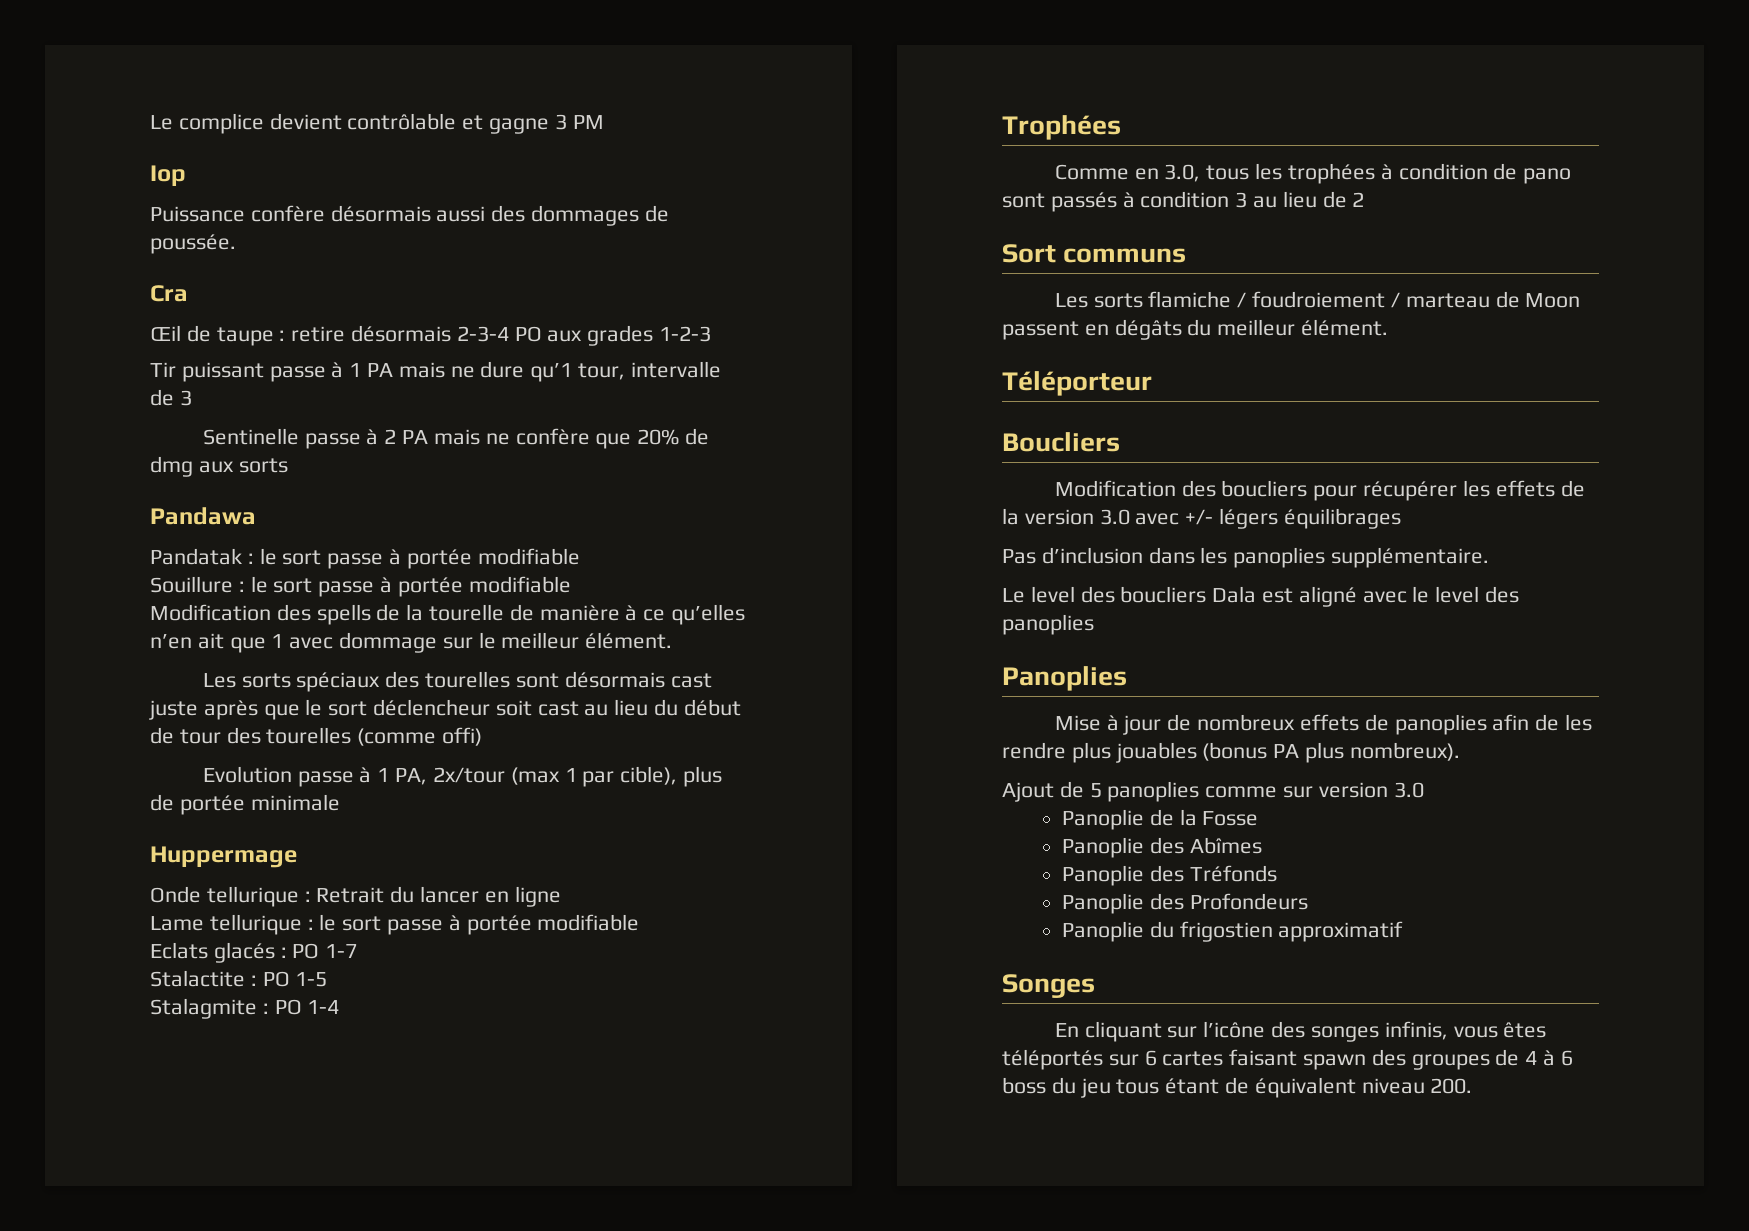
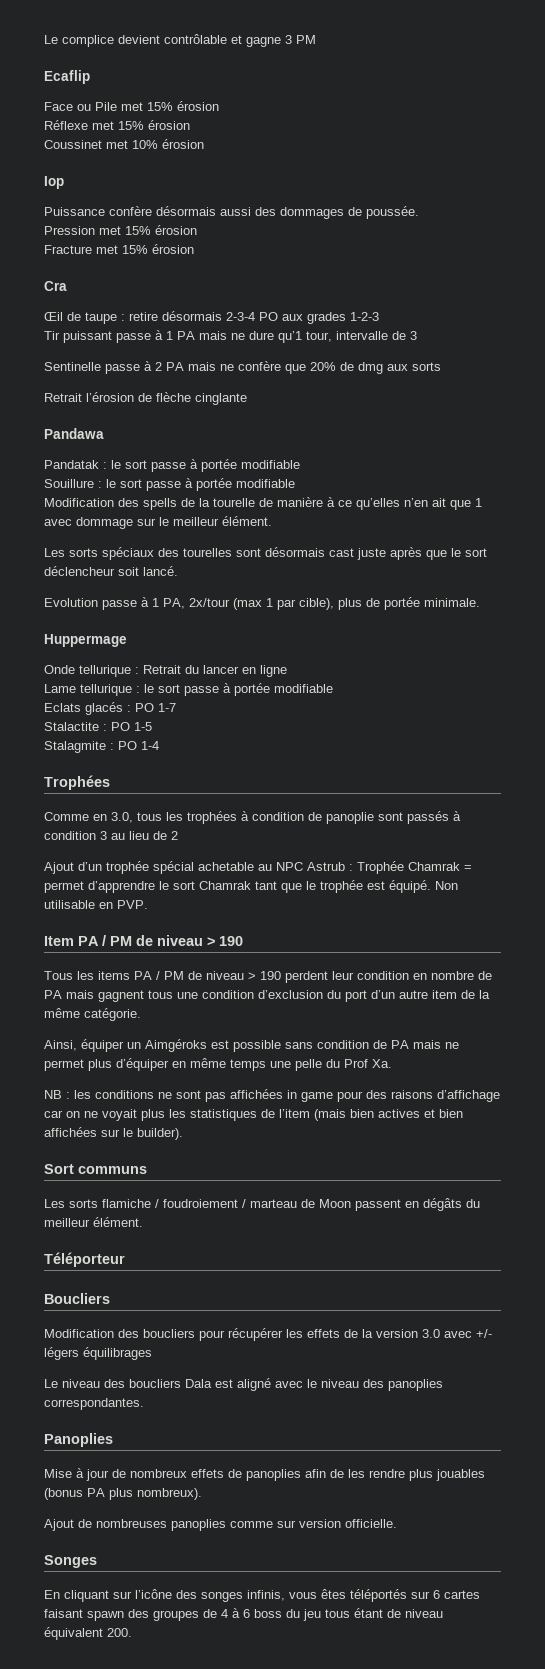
(604, 122) none -> [44,70,90,84] [44,101,219,111] [44,120,190,130] [44,139,204,149] // Ecaflip // Face ou Pile met 15% érosion // Réflexe met 15% érosion // Coussinet met 10% érosion
(236, 244) none -> [44,225,197,235] [44,244,194,254] // Pression met 15% érosion // Fracture met 15% érosion
(288, 465) none -> [44,392,247,405] // Retrait l’érosion de flèche cinglante
[537,699,741,716] [150,727,483,746] cast au lieu du début de tour des tourelles (comme offi) -> [143,566,178,576] lancé.
[250,794,340,811] minimale -> [424,598,480,607] minimale.
[1523,168,1572,184] pano -> [326,812,374,824] panoplie
(1365, 199) none -> [44,861,472,874] [44,880,458,893] [44,900,148,909] [44,935,243,946] [44,971,492,983] [44,990,490,1002] [44,1008,141,1021] [44,1039,459,1052] [44,1058,392,1071] [44,1089,500,1102] [44,1109,463,1121] [44,1127,183,1140] // Ajout d’un trophée spécial achetable au NPC Astrub : Trophée Chamrak = permet d’apprendre le sort Chamrak tant que le trophée est équipé. Non utilisable en PVP. // Item PA / PM de niveau > 190 // Tous les items PA / PM de niveau > 190 perdent leur condition en nombre de PA mais gagnent tous une condition d’exclusion du port d’un autre item de la même catégorie. // Ainsi, équiper un Aimgéroks est possible sans condition de PA mais ne permet plus d’équiper en même temps une pelle du Prof Xa. // NB : les conditions ne sont pas affichées in game pour des raisons d’affichage car on ne voyait plus les statistiques de l’item (mais bien actives et bien affichées sur le builder).
[1002,547,1490,568] [1002,586,1075,603] // Pas d’inclusion dans les panoplies supplémentaire. // Le level -> [44,1379,100,1388] // Le niveau
[1435,586,1480,603] level -> [321,1379,359,1388] niveau
(1094, 624) none -> [44,1398,144,1410] correspondantes.
[1089,783,1102,798] 5 -> [96,1519,167,1528] nombreuses
[1393,782,1424,798] [1062,809,1259,830] [1062,837,1262,858] [1062,865,1277,886] [1062,893,1308,914] [1062,921,1404,942] 3.0 // Panoplie de la Fosse // Panoplie des Abîmes // Panoplie des Tréfonds // Panoplie des Profondeurs // Panoplie du frigostien approximatif -> [345,1519,397,1528] officielle.
[1254,1077,1425,1098] équivalent niveau -> [405,1609,443,1618] [44,1627,103,1640] niveau équivalent

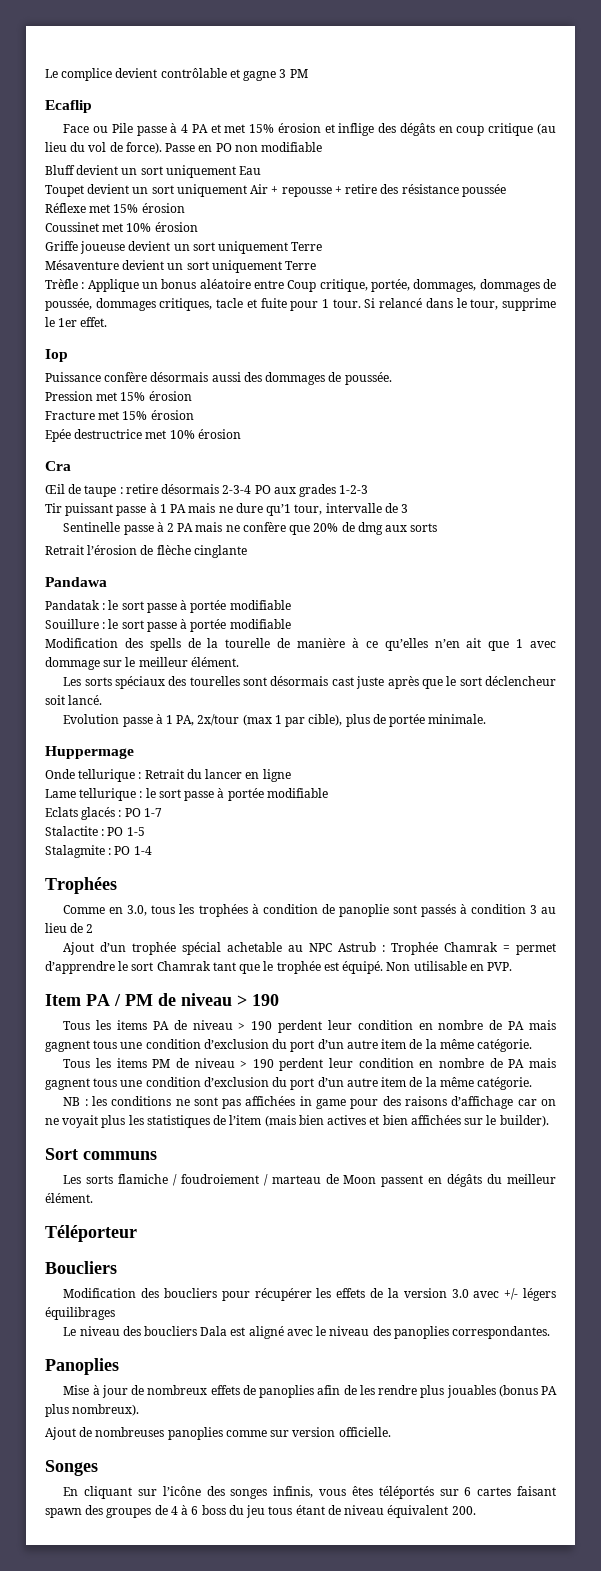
[121,101,219,111] met 15% érosion -> [136,123,556,136] [45,142,323,154] [45,165,262,178] [45,184,506,197] passe à 4 PA et met 15% érosion et inflige des dégâts en coup critique (au lieu du vol de force). Passe en PO non modifiable // Bluff devient un sort uniquement Eau // Toupet devient un sort uniquement Air + repousse + retire des résistance poussée
(204, 144) none -> [45,241,323,254] [45,260,317,273] [45,279,556,292] [45,298,557,311] [45,317,108,327] // Griffe joueuse devient un sort uniquement Terre // Mésaventure devient un sort uniquement Terre // Trèfle : Applique un bonus aléatoire entre Coup critique, portée, dommages, dommages de poussée, dommages critiques, tacle et fuite pour 1 tour. Si relancé dans le tour, supprime le 1er effet.
(194, 249) none -> [45,429,241,442] // Epée destructrice met 10% érosion
[156,971,160,980] / -> [173,1020,556,1033] [45,1039,533,1052] [63,1058,147,1068] de niveau > 190 perdent leur condition en nombre de PA mais gagnent tous une condition d’exclusion du port d’un autre item de la même catégorie. // Tous les items
[44,1039,459,1052] [44,1058,392,1071] // Ainsi, équiper un Aimgéroks est possible sans condition de PA mais ne permet plus d’équiper en même temps une pelle du Prof Xa. -> (533, 1083) none

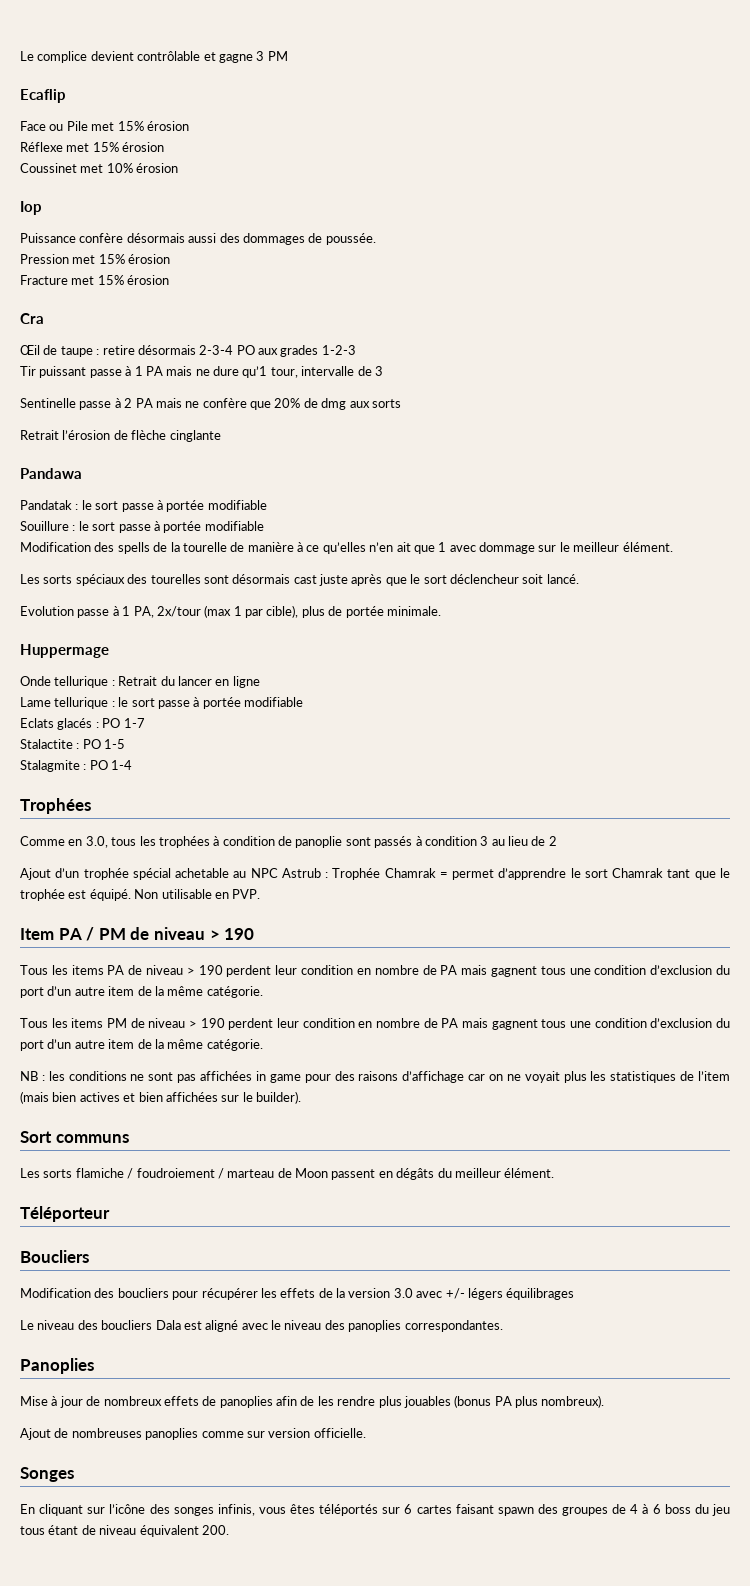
[136,123,556,136] [45,142,323,154] [45,165,262,178] [45,184,506,197] passe à 4 PA et met 15% érosion et inflige des dégâts en coup critique (au lieu du vol de force). Passe en PO non modifiable // Bluff devient un sort uniquement Eau // Toupet devient un sort uniquement Air + repousse + retire des résistance poussée -> [91,121,189,131] met 15% érosion
[45,241,323,254] [45,260,317,273] [45,279,556,292] [45,298,557,311] [45,317,108,327] // Griffe joueuse devient un sort uniquement Terre // Mésaventure devient un sort uniquement Terre // Trèfle : Applique un bonus aléatoire entre Coup critique, portée, dommages, dommages de poussée, dommages critiques, tacle et fuite pour 1 tour. Si relancé dans le tour, supprime le 1er effet. -> (179, 168) none
[45,429,241,442] // Epée destructrice met 10% érosion -> (170, 280) none

